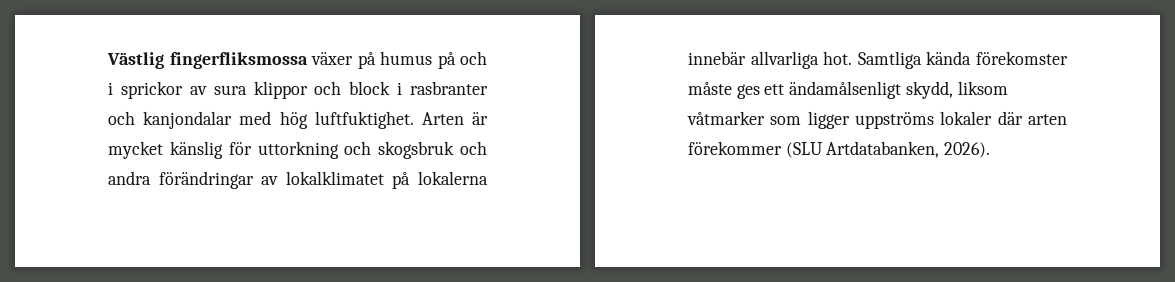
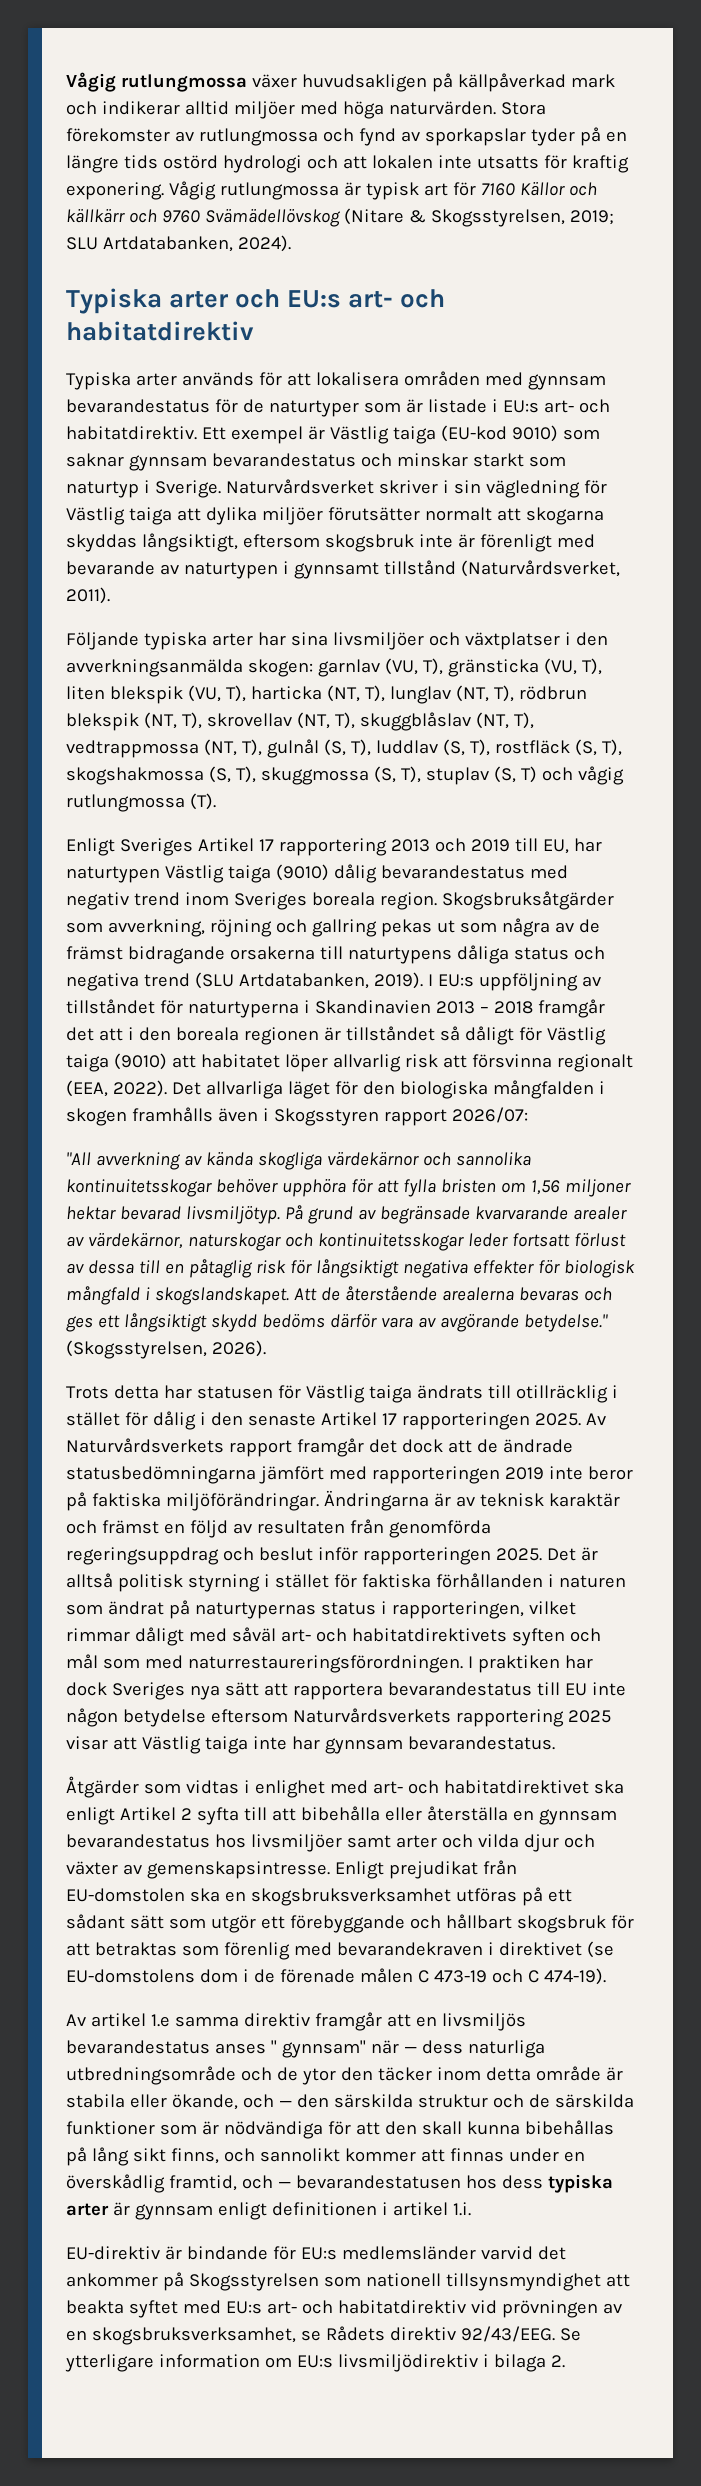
[107,51,487,69] [108,81,488,99] [108,111,488,129] [108,141,487,159] [108,171,488,189] [688,51,1068,69] [688,81,1008,99] [687,111,1067,129] [688,141,991,158] Västlig fingerfliksmossa växer på humus på och i sprickor av sura klippor och block i rasbranter och kanjondalar med hög luftfuktighet. Arten är mycket känslig för uttorkning och skogsbruk och andra förändringar av lokalklimatet på lokalerna innebär allvarliga hot. Samtliga kända förekomster måste ges ett ändamålsenligt skydd, liksom våtmarker som ligger uppströms lokaler där arten förekommer (SLU Artdatabanken, 2026). -> [66,72,615,92] [66,101,546,119] [66,127,627,146] [66,155,629,173] [66,181,597,200] [66,208,614,227] [66,235,291,252] [66,288,446,314] [66,321,254,341] [66,371,606,390] [66,399,610,417] [66,425,600,444] [66,453,566,471] [66,479,607,498] [66,507,604,525] [66,533,595,552] [66,560,620,579] [66,587,110,604] [66,632,608,650] [66,658,602,677] [66,685,587,704] [66,712,534,731] [66,739,622,758] [66,766,624,785] [66,793,216,812] [66,838,602,856] [66,864,568,883] [66,891,614,910] [66,918,600,937] [66,945,605,964] [66,972,601,991] [66,999,605,1018] [66,1026,606,1045] [66,1053,633,1072] [66,1080,605,1099] [66,1107,528,1126] [66,1151,531,1170] [66,1178,631,1197] [66,1205,627,1224] [66,1232,626,1251] [66,1259,635,1278] [66,1286,612,1305] [66,1313,608,1332] [66,1340,266,1359] [66,1385,618,1403] [66,1411,606,1430] [66,1438,573,1457] [66,1466,633,1484] [66,1490,620,1511] [66,1519,491,1538] [66,1547,598,1565] [66,1573,626,1592] [66,1600,576,1619] [66,1627,601,1646] [66,1654,593,1673] [66,1682,626,1700] [66,1708,611,1727] [66,1736,555,1754] [66,1776,624,1798] [66,1806,617,1825] [66,1834,595,1852] [66,1860,517,1879] [66,1887,572,1906] [66,1914,634,1933] [66,1941,614,1960] [66,1968,606,1985] [66,2012,526,2031] [66,2040,545,2058] [66,2066,623,2085] [66,2094,634,2110] [66,2120,614,2139] [66,2147,585,2166] [66,2174,613,2193] [66,2202,471,2220] [66,2246,566,2260] [66,2272,630,2291] [66,2300,622,2318] [66,2326,581,2345] [65,2354,565,2372] Vågig rutlungmossa växer huvudsakligen på källpåverkad mark och indikerar alltid miljöer med höga naturvärden. Stora förekomster av rutlungmossa och fynd av sporkapslar tyder på en längre tids ostörd hydrologi och att lokalen inte utsatts för kraftig exponering. Vågig rutlungmossa är typisk art för 7160 Källor och källkärr och 9760 Svämädellövskog (Nitare & Skogsstyrelsen, 2019; SLU Artdatabanken, 2024). // Typiska arter och EU:s art- och habitatdirektiv // Typiska arter används för att lokalisera områden med gynnsam bevarandestatus för de naturtyper som är listade i EU:s art- och habitatdirektiv. Ett exempel är Västlig taiga (EU-kod 9010) som saknar gynnsam bevarandestatus och minskar starkt som naturtyp i Sverige. Naturvårdsverket skriver i sin vägledning för Västlig taiga att dylika miljöer förutsätter normalt att skogarna skyddas långsiktigt, eftersom skogsbruk inte är förenligt med bevarande av naturtypen i gynnsamt tillstånd (Naturvårdsverket, 2011). // Följande typiska arter har sina livsmiljöer och växtplatser i den avverkningsanmälda skogen: garnlav (VU, T), gränsticka (VU, T), liten blekspik (VU, T), harticka (NT, T), lunglav (NT, T), rödbrun blekspik (NT, T), skrovellav (NT, T), skuggblåslav (NT, T), vedtrappmossa (NT, T), gulnål (S, T), luddlav (S, T), rostfläck (S, T), skogshakmossa (S, T), skuggmossa (S, T), stuplav (S, T) och vågig rutlungmossa (T). // Enligt Sveriges Artikel 17 rapportering 2013 och 2019 till EU, har naturtypen Västlig taiga (9010) dålig bevarandestatus med negativ trend inom Sveriges boreala region. Skogsbruksåtgärder som avverkning, röjning och gallring pekas ut som några av de främst bidragande orsakerna till naturtypens dåliga status och negativa trend (SLU Artdatabanken, 2019). I EU:s uppföljning av tillståndet för naturtyperna i Skandinavien 2013 – 2018 framgår det att i den boreala regionen är tillståndet så dåligt för Västlig taiga (9010) att habitatet löper allvarlig risk att försvinna regionalt (EEA, 2022). Det allvarliga läget för den biologiska mångfalden i skogen framhålls även i Skogsstyren rapport 2026/07: // "All avverkning av kända skogliga värdekärnor och sannolika kontinuitetsskogar behöver upphöra för att fylla bristen om 1,56 miljoner hektar bevarad livsmiljötyp. På grund av begränsade kvarvarande arealer av värdekärnor, naturskogar och kontinuitetsskogar leder fortsatt förlust av dessa till en påtaglig risk för långsiktigt negativa effekter för biologisk mångfald i skogslandskapet. Att de återstående arealerna bevaras och ges ett långsiktigt skydd bedöms därför vara av avgörande betydelse." (Skogsstyrelsen, 2026). // Trots detta har statusen för Västlig taiga ändrats till otillräcklig i stället för dålig i den senaste Artikel 17 rapporteringen 2025. Av Naturvårdsverkets rapport framgår det dock att de ändrade statusbedömningarna jämfört med rapporteringen 2019 inte beror på faktiska miljöförändringar. Ändringarna är av teknisk karaktär och främst en följd av resultaten från genomförda regeringsuppdrag och beslut inför rapporteringen 2025. Det är alltså politisk styrning i stället för faktiska förhållanden i naturen som ändrat på naturtypernas status i rapporteringen, vilket rimmar dåligt med såväl art- och habitatdirektivets syften och mål som med naturrestaureringsförordningen. I praktiken har dock Sveriges nya sätt att rapportera bevarandestatus till EU inte någon betydelse eftersom Naturvårdsverkets rapportering 2025 visar att Västlig taiga inte har gynnsam bevarandestatus. // Åtgärder som vidtas i enlighet med art- och habitatdirektivet ska enligt Artikel 2 syfta till att bibehålla eller återställa en gynnsam bevarandestatus hos livsmiljöer samt arter och vilda djur och växter av gemenskapsintresse. Enligt prejudikat från EU-domstolen ska en skogsbruksverksamhet utföras på ett sådant sätt som utgör ett förebyggande och hållbart skogsbruk för att betraktas som förenlig med bevarandekraven i direktivet (se EU-domstolens dom i de förenade målen C 473-19 och C 474-19). // Av artikel 1.e samma direktiv framgår att en livsmiljös bevarandestatus anses " gynnsam" när — dess naturliga utbredningsområde och de ytor den täcker inom detta område är stabila eller ökande, och — den särskilda struktur och de särskilda funktioner som är nödvändiga för att den skall kunna bibehållas på lång sikt finns, och sannolikt kommer att finnas under en överskådlig framtid, och — bevarandestatusen hos dess typiska arter är gynnsam enligt definitionen i artikel 1.i. // EU-direktiv är bindande för EU:s medlemsländer varvid det ankommer på Skogsstyrelsen som nationell tillsynsmyndighet att beakta syftet med EU:s art- och habitatdirektiv vid prövningen av en skogsbruksverksamhet, se Rådets direktiv 92/43/EEG. Se ytterligare information om EU:s livsmiljödirektiv i bilaga 2.

